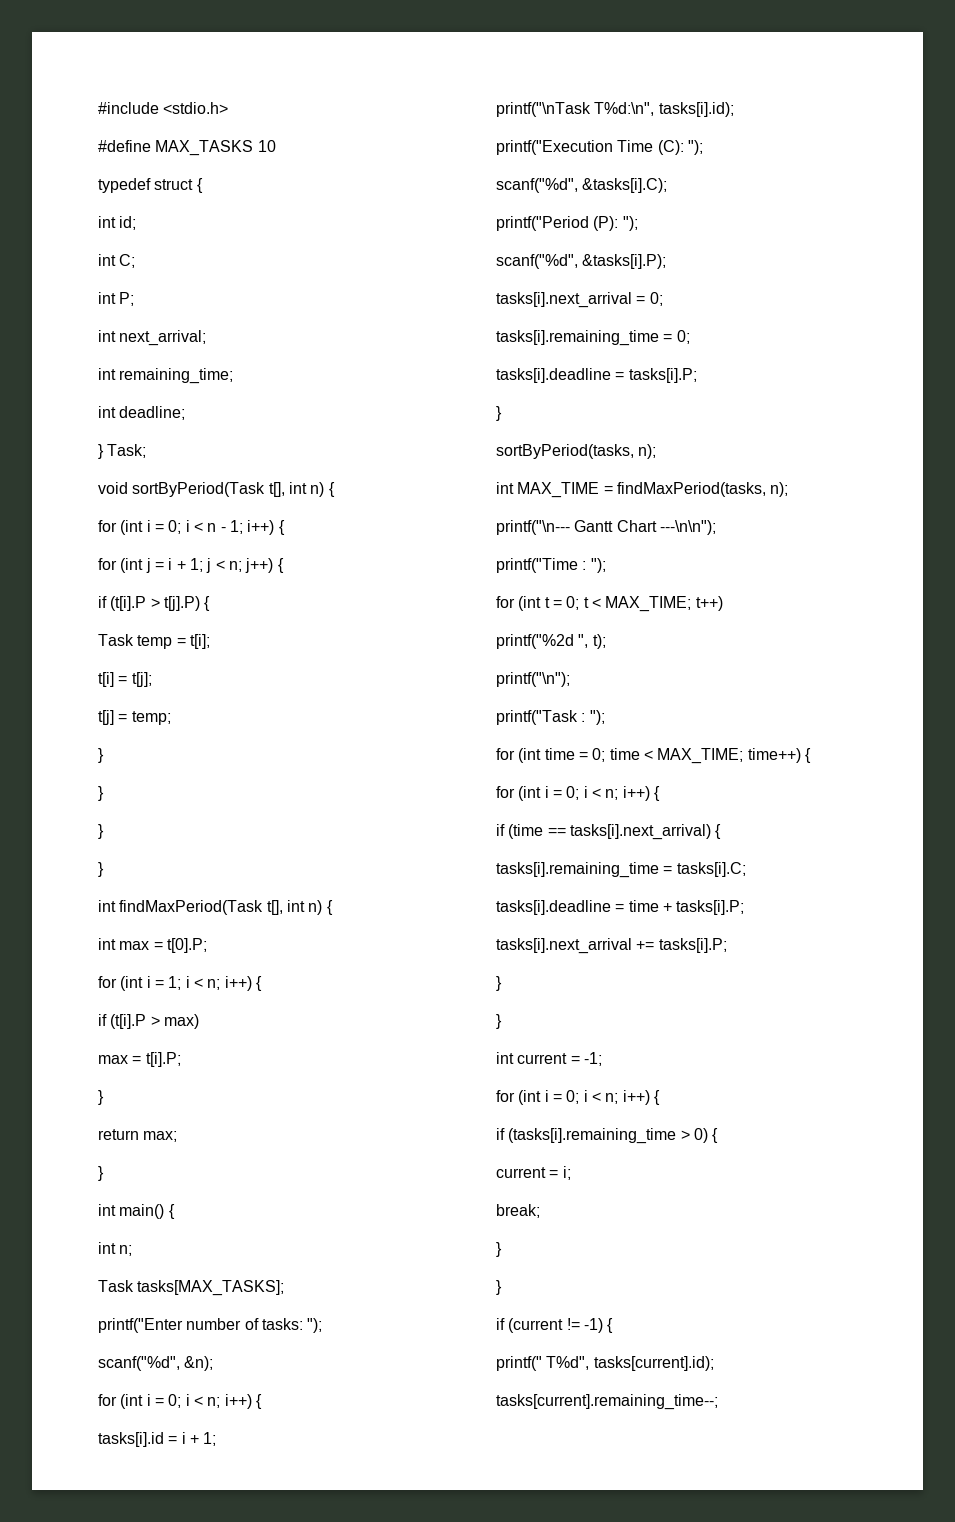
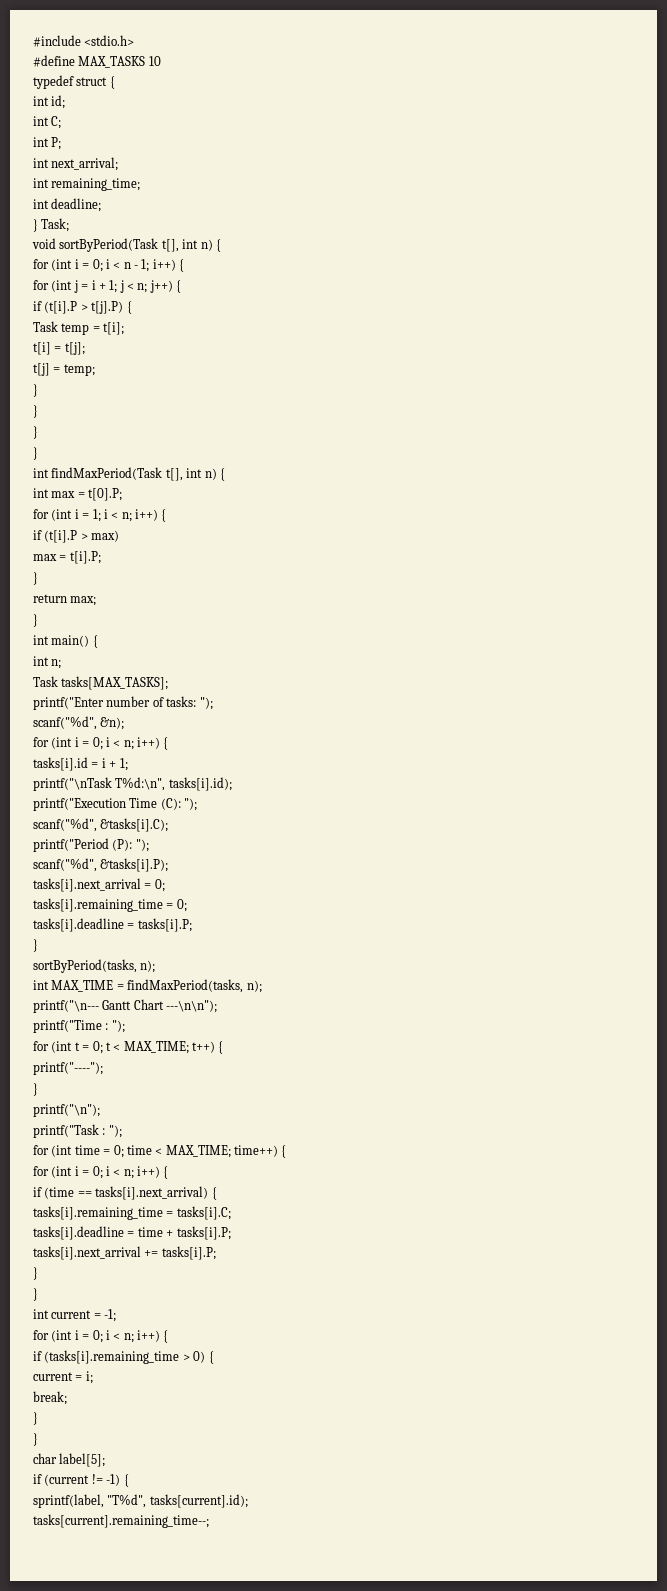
[496,634,606,649] // printf("%2d ", t); -> [218,1041,224,1054] [33,1062,103,1075] [33,1083,38,1096] { // printf("----"); // }
(502, 1287) none -> [33,1453,106,1467] // char label[5];
[496,1356,590,1371] printf(" T%d", -> [33,1494,147,1508] sprintf(label, "T%d",

